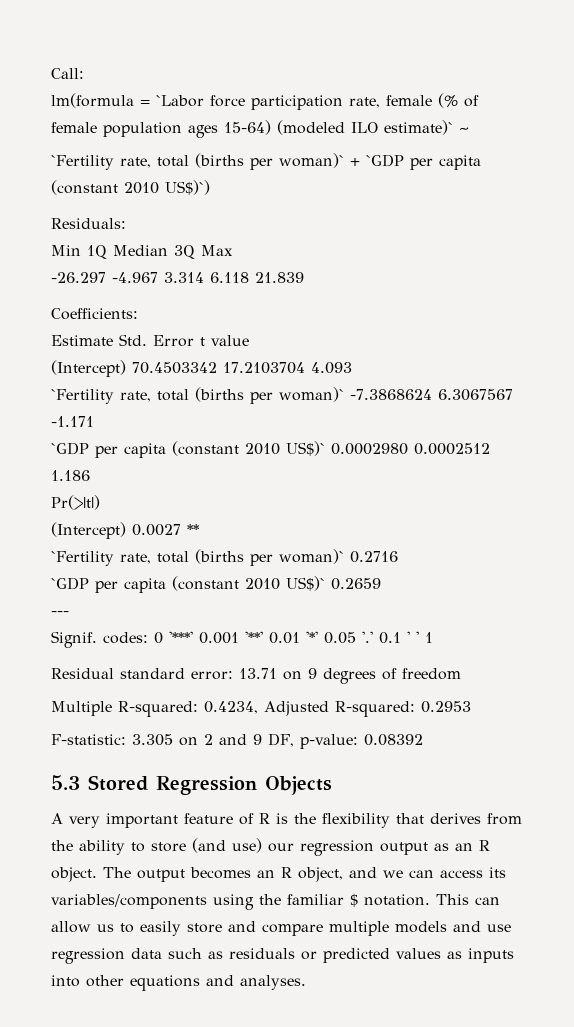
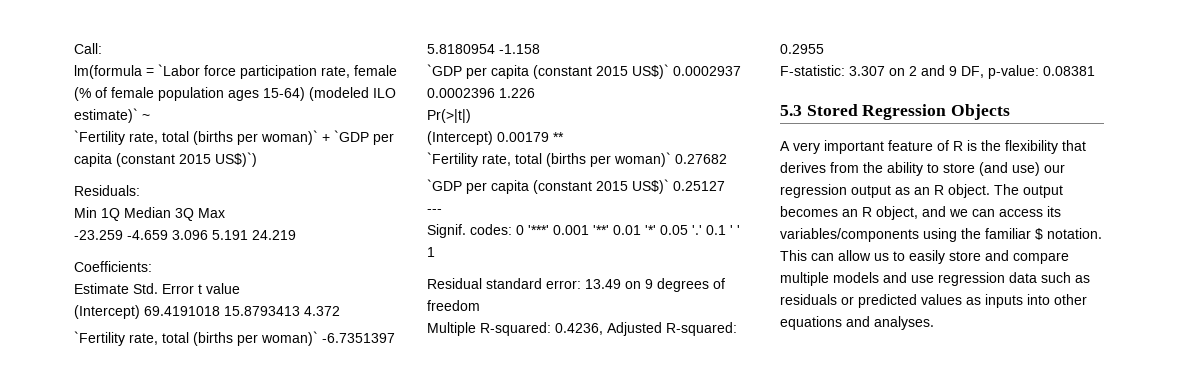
[124,182,159,194] 2010 -> [179,154,211,164] 2015
[51,272,304,283] -26.297 -4.967 3.314 6.118 21.839 -> [74,230,296,240] -23.259 -4.659 3.096 5.191 24.219
[132,362,352,374] [51,387,513,404] [51,416,94,427] [51,441,490,458] [51,470,90,481] 70.4503342 17.2103704 4.093 // `Fertility rate, total (births per woman)` -7.3868624 6.3067567 -1.171 // `GDP per capita (constant 2010 US$)` 0.0002980 0.0002512 1.186 -> [144,306,340,316] [74,331,395,346] [427,44,540,54] [427,64,741,79] [427,88,535,98] 69.4191018 15.8793413 4.372 // `Fertility rate, total (births per woman)` -6.7351397 5.8180954 -1.158 // `GDP per capita (constant 2015 US$)` 0.0002937 0.0002396 1.226
[132,524,181,536] 0.0027 -> [497,132,549,142] 0.00179
[350,551,398,563] [51,576,381,593] 0.2716 // `GDP per capita (constant 2010 US$)` 0.2659 -> [675,154,727,164] [427,179,725,194] 0.27682 // `GDP per capita (constant 2015 US$)` 0.25127
[239,668,277,679] 13.71 -> [585,279,621,289] 13.49
[204,701,258,714] 0.4234, -> [555,323,603,335] 0.4236,
[421,701,471,713] 0.2953 -> [780,44,824,54] 0.2955
[132,734,173,746] 3.305 -> [849,66,885,76] 3.307
[363,734,423,746] 0.08392 -> [1043,66,1095,76] 0.08381

